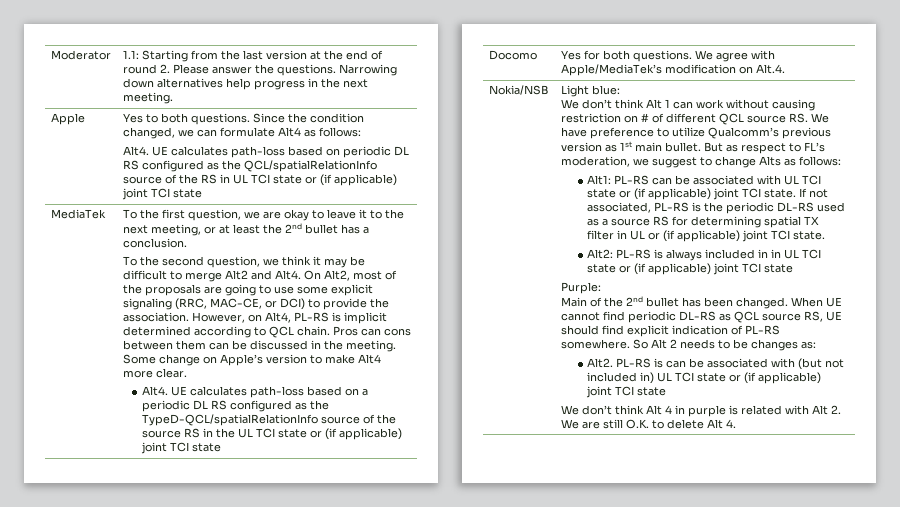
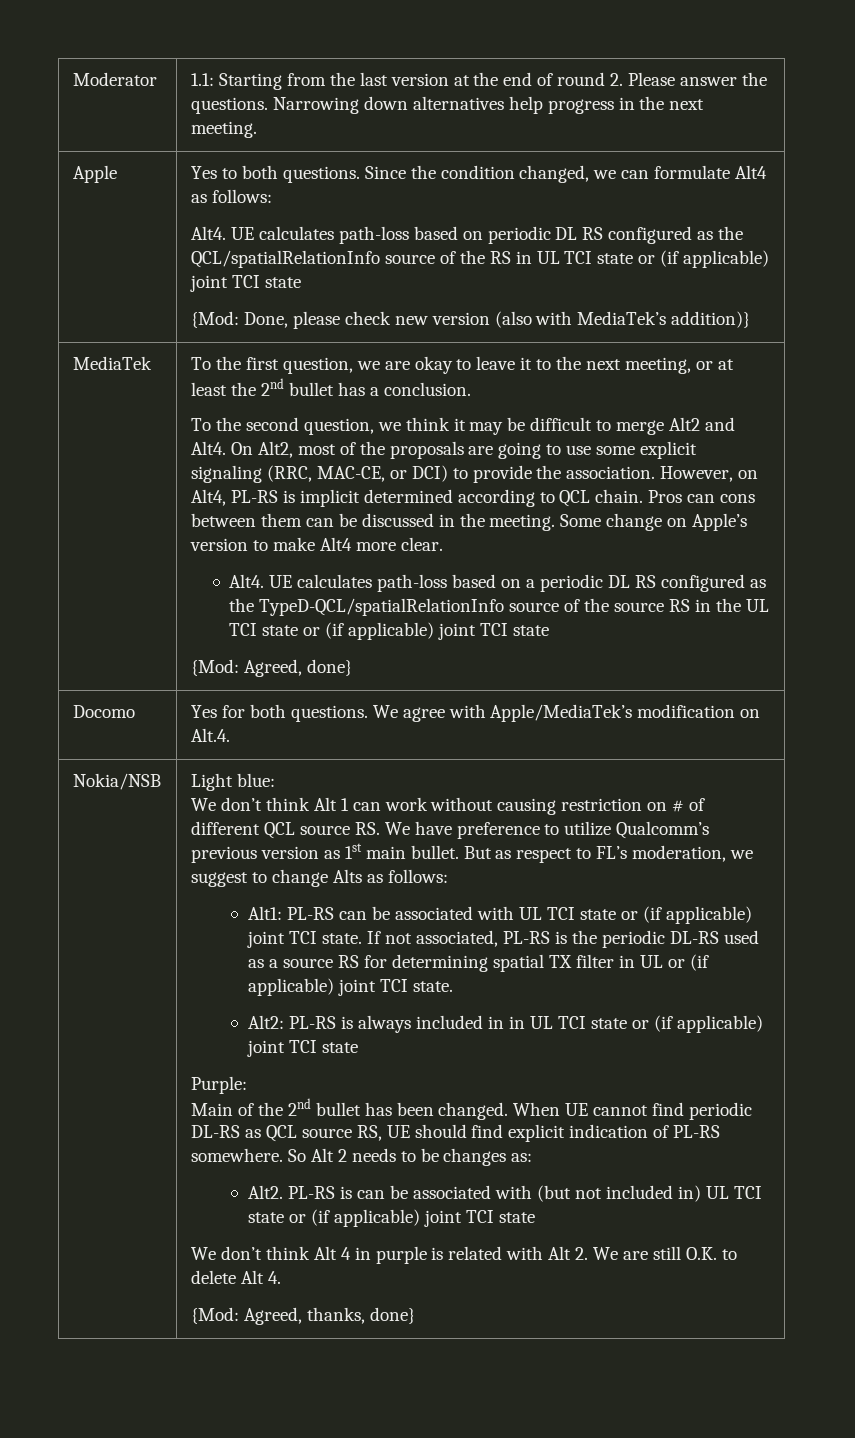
(202, 193) none -> [190,311,751,329] // {Mod: Done, please check new version (also with MediaTek’s addition)}
(222, 447) none -> [190,659,352,677] // {Mod: Agreed, done}
(736, 423) none -> [190,1307,415,1325] // {Mod: Agreed, thanks, done}

